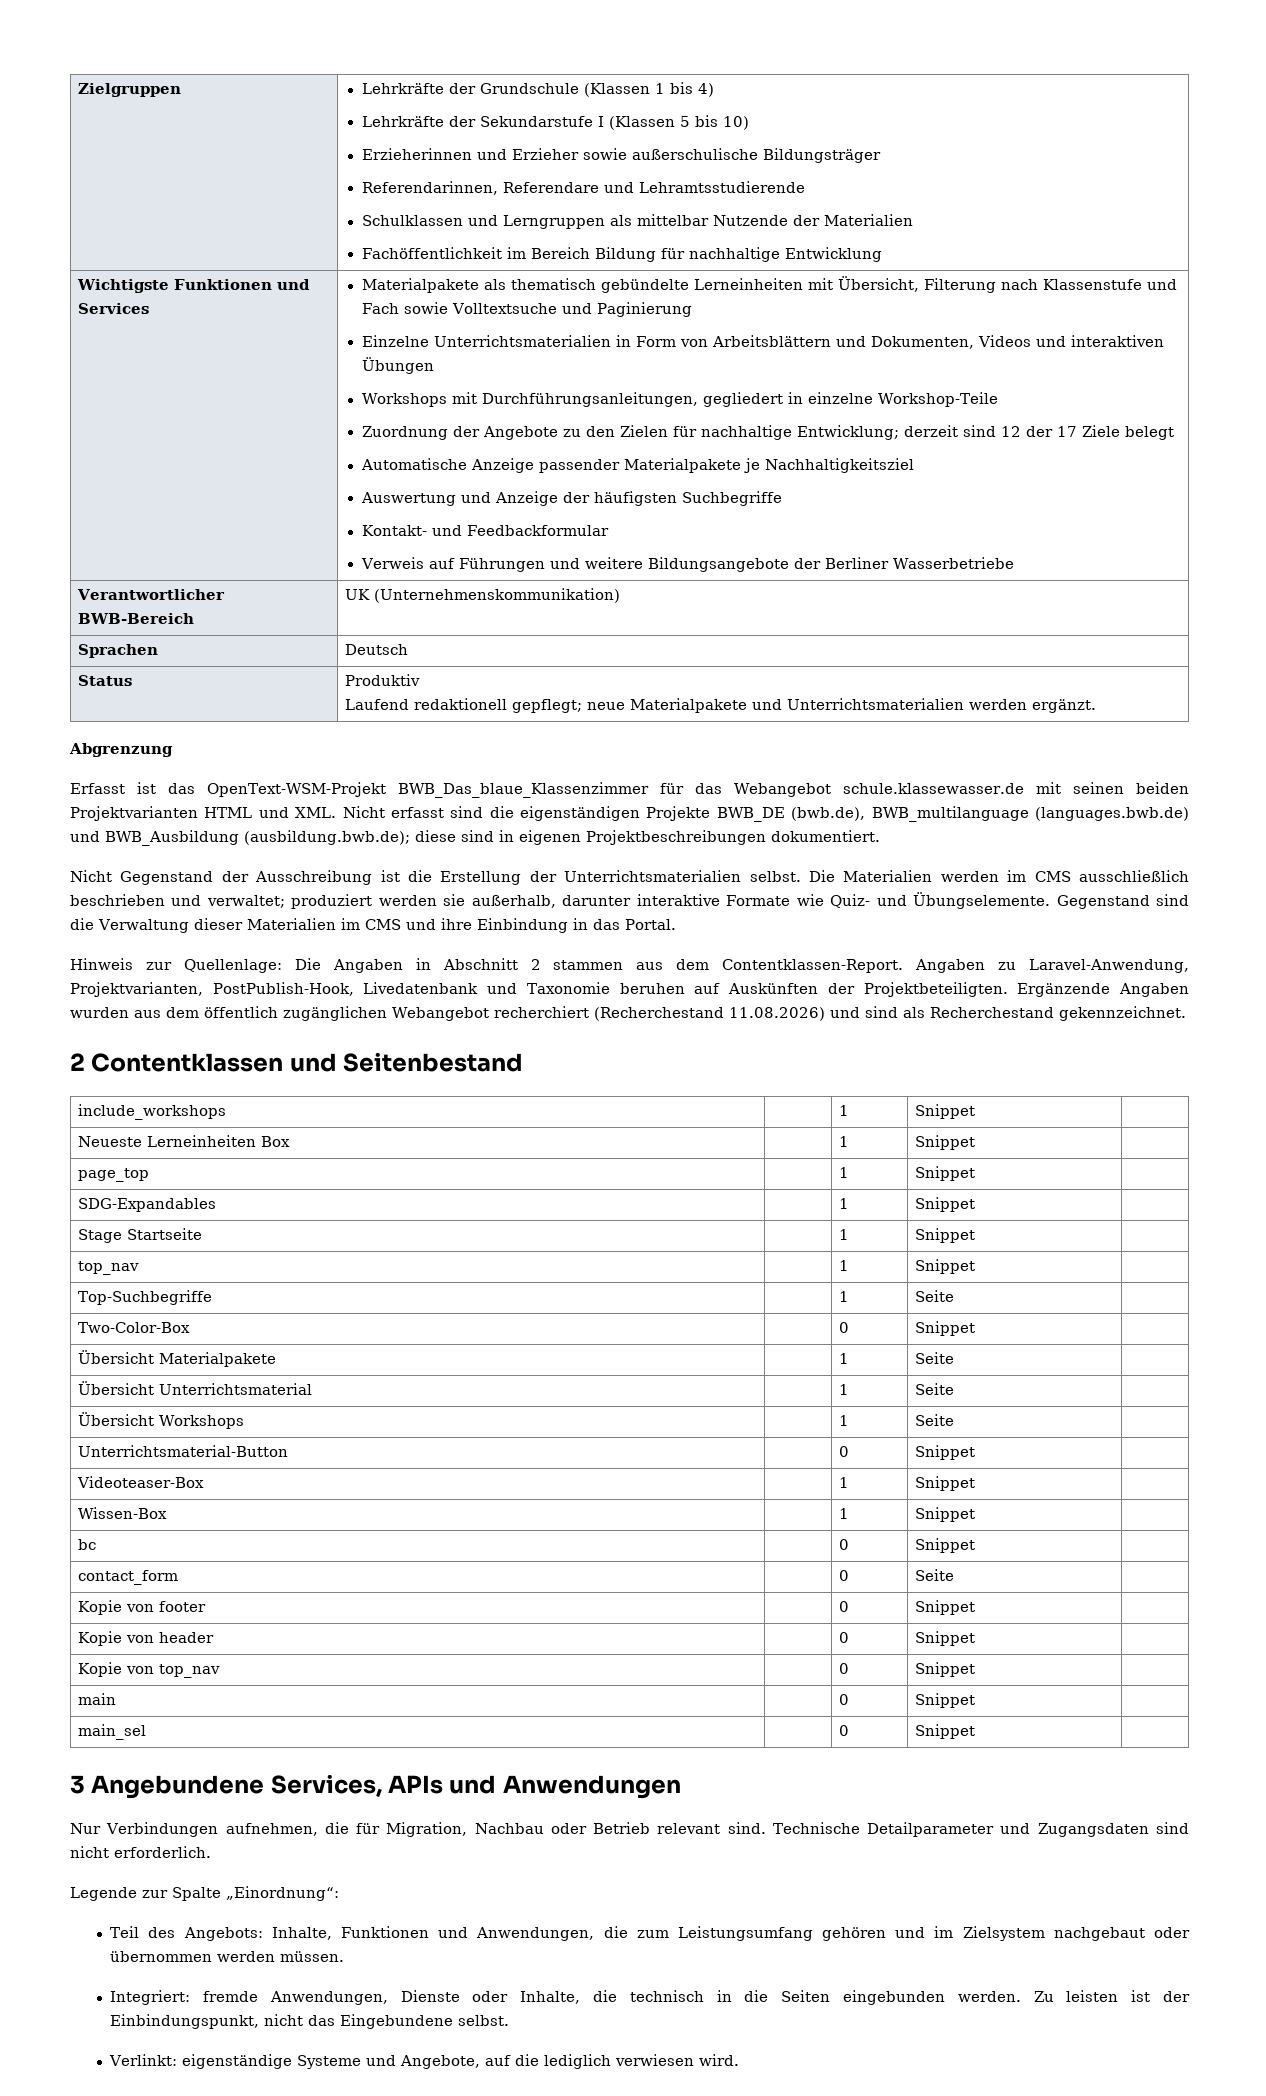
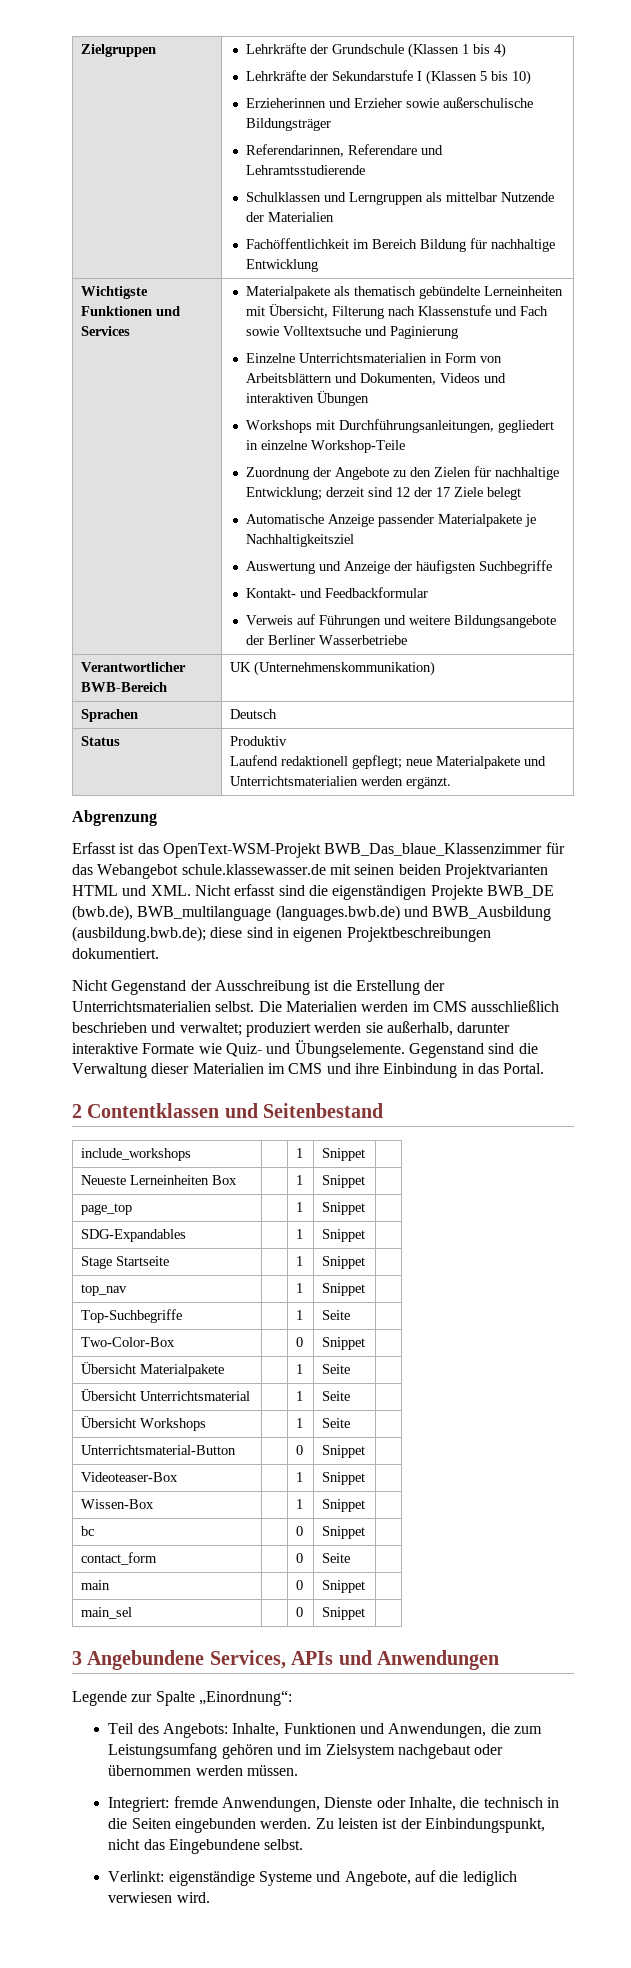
[70,958,1190,973] [70,982,1189,997] [70,1006,1186,1021] // Hinweis zur Quellenlage: Die Angaben in Abschnitt 2 stammen aus dem Contentklassen-Report. Angaben zu Laravel-Anwendung, Projektvarianten, PostPublish-Hook, Livedatenbank und Taxonomie beruhen auf Auskünften der Projektbeteiligten. Ergänzende Angaben wurden aus dem öffentlich zugänglichen Webangebot recherchiert (Recherchestand 11.08.2026) und sind als Recherchestand gekennzeichnet. -> (545, 1068) none
[78,1600,207,1615] [839,1601,850,1612] [915,1600,976,1615] [78,1631,215,1646] [839,1632,850,1643] [915,1631,976,1646] [78,1662,221,1678] [839,1663,850,1674] [915,1662,976,1677] // Kopie von footer | | 0 | Snippet | // Kopie von header | | 0 | Snippet | // Kopie von top_nav | | 0 | Snippet | -> (351, 1558) none
[70,1822,1189,1837] [70,1846,211,1858] // Nur Verbindungen aufnehmen, die für Migration, Nachbau oder Betrieb relevant sind. Technische Detailparameter und Zugangsdaten sind nicht erforderlich. -> (499, 1660) none

